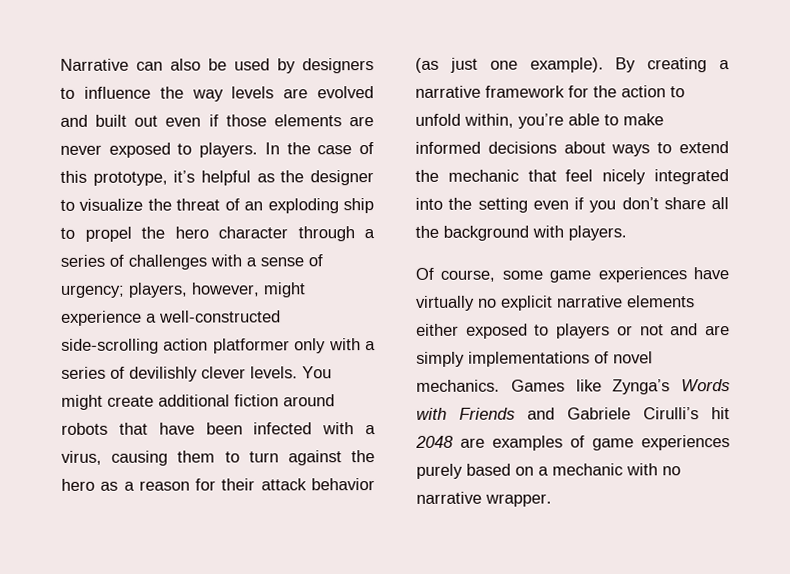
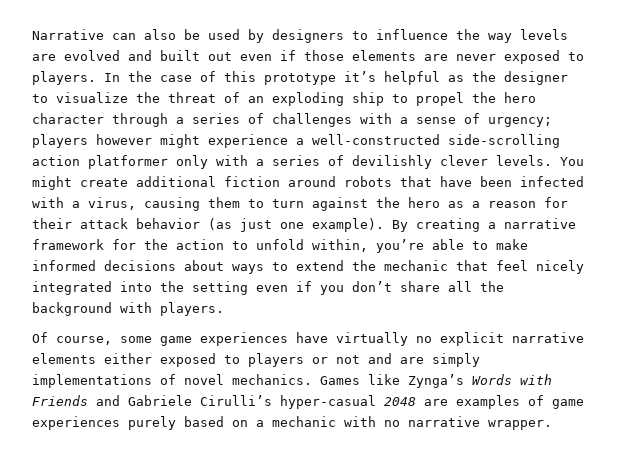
[92,171,168,186] prototype, -> [264,73,336,85] prototype
[128,282,260,298] players, however, -> [32,134,152,148] players however
[711,407,730,420] hit -> [280,395,376,409] hyper-casual

